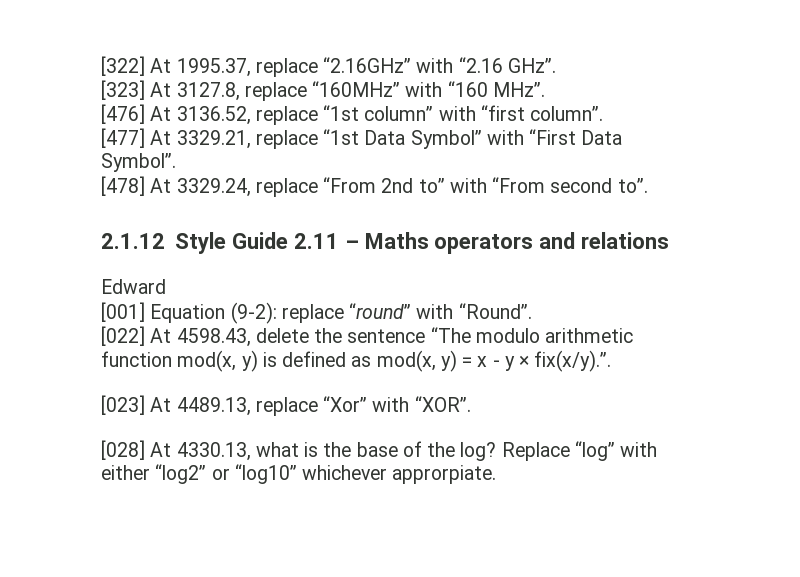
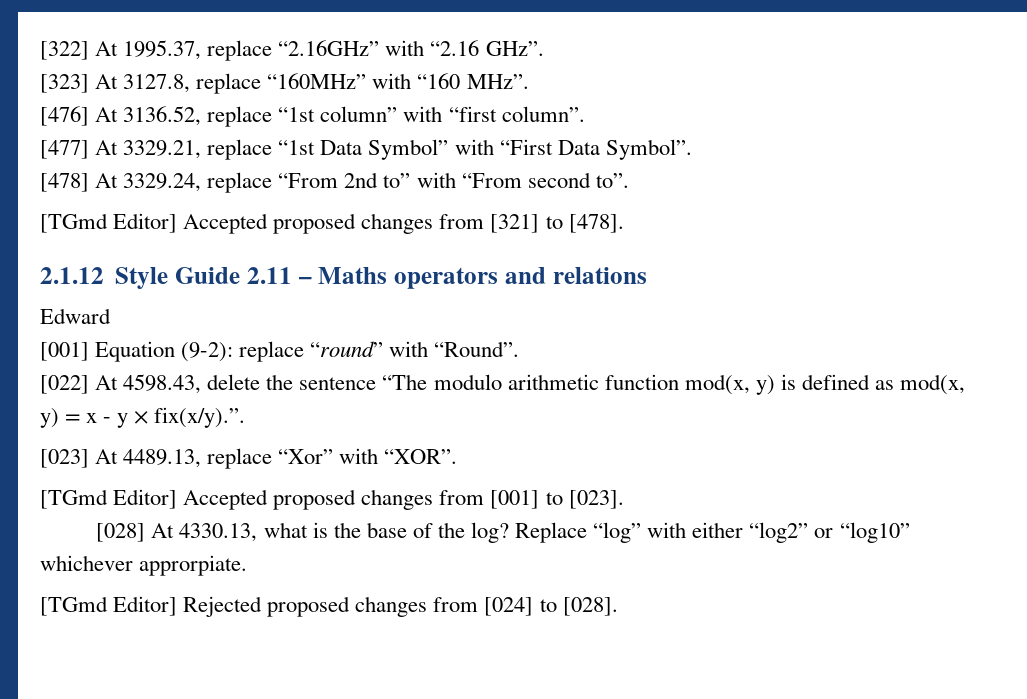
(648, 185) none -> [40,213,624,234] // [TGmd Editor] Accepted proposed changes from [321] to [478].
(471, 404) none -> [40,489,624,510] // [TGmd Editor] Accepted proposed changes from [001] to [023].
(497, 474) none -> [40,596,618,617] // [TGmd Editor] Rejected proposed changes from [024] to [028].

